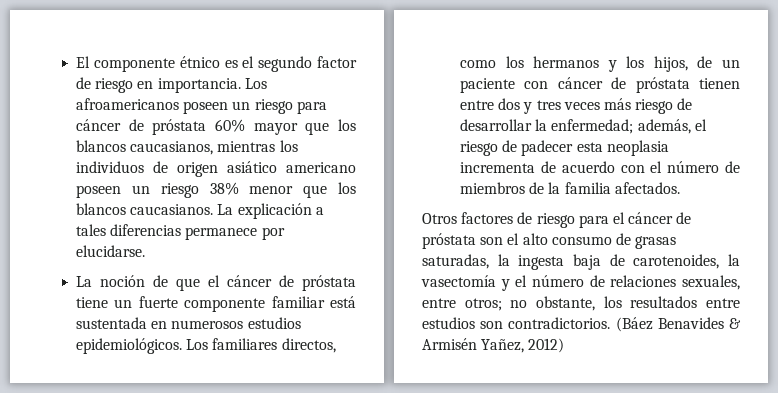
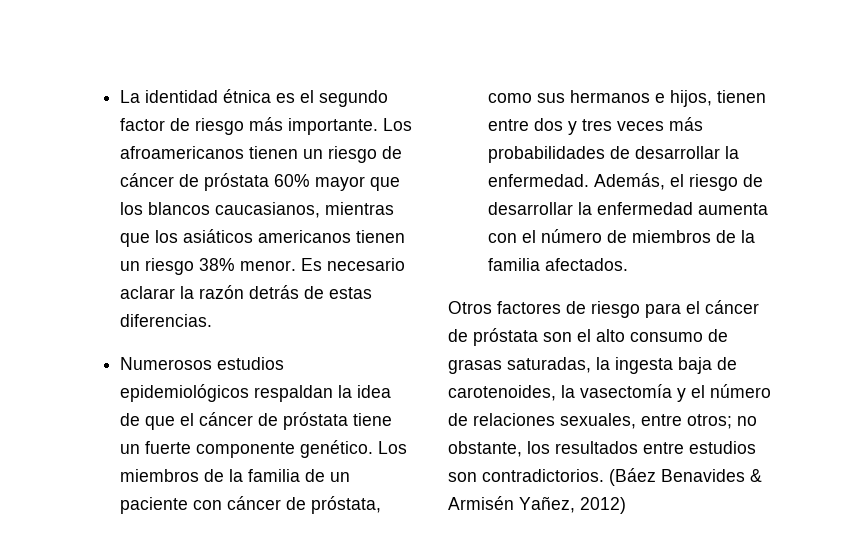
[76,56,220,72] El componente étnico -> [120,89,272,103] La identidad étnica
[137,78,241,93] en importancia. -> [249,117,379,135] más importante.
[183,99,327,114] poseen un riesgo para -> [249,146,403,163] tienen un riesgo de
[279,140,298,152] [76,161,356,177] [76,182,356,198] [76,203,324,219] [76,224,285,240] [76,245,146,257] [76,275,146,287] los individuos de origen asiático americano poseen un riesgo 38% menor que los blancos caucasianos. La explicación a tales diferencias permanece por elucidarse. // La noción -> [120,229,406,247] [120,258,406,275] [120,285,373,299] [120,314,213,327] [120,357,285,370] [120,384,392,402] que los asiáticos americanos tienen un riesgo 38% menor. Es necesario aclarar la razón detrás de estas diferencias. // Numerosos estudios epidemiológicos respaldan la idea
[271,296,356,308] [76,317,301,329] [76,338,336,354] [460,56,688,72] familiar está sustentada en numerosos estudios epidemiológicos. Los familiares directos, como los hermanos y los hijos, -> [300,440,408,458] [120,469,301,482] genético. Los miembros de la familia
[635,77,690,93] próstata -> [311,496,382,514] [488,90,713,107] próstata, como sus hermanos e hijos,
[635,98,693,114] [460,119,707,134] [460,140,669,156] [460,161,615,173] riesgo de desarrollar la enfermedad; además, el riesgo de padecer esta neoplasia incrementa de acuerdo -> [488,146,740,163] [488,173,764,191] [488,202,769,215] probabilidades de desarrollar la enfermedad. Además, el riesgo de desarrollar la enfermedad aumenta

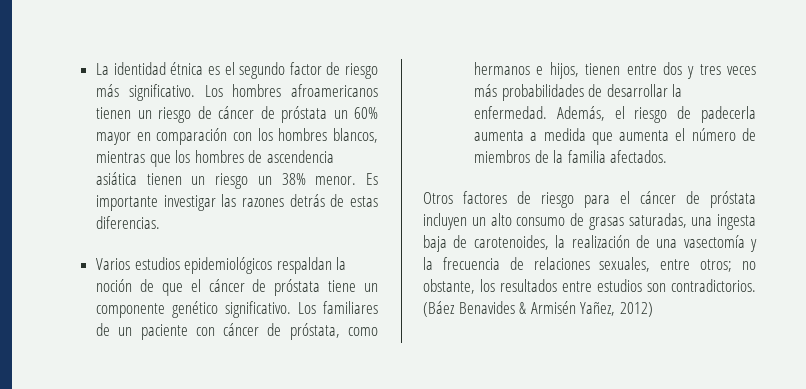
[288,118,413,135] importante. Los -> [128,84,282,101] significativo. Los hombres
(270, 182) none -> [333,110,348,119] un
[370,177,401,191] [120,202,395,218] [120,229,406,247] [120,258,195,275] que los blancos caucasianos, mientras que los asiáticos americanos tienen un riesgo -> [136,128,378,145] [96,150,334,167] [96,172,272,189] en comparación con los hombres blancos, mientras que los hombres de ascendencia asiática tienen un riesgo un
[327,258,406,271] [120,285,245,299] necesario aclarar la razón -> [96,194,285,211] importante investigar las razones
[120,357,213,370] Numerosos -> [96,258,131,270] Varios
[357,385,392,398] idea -> [96,279,133,292] noción
[145,440,408,458] [120,469,301,482] fuerte componente genético. Los miembros de la familia -> [96,301,378,318] componente genético significativo. Los familiares
[537,93,566,103] sus -> (379, 331) none
[488,202,769,215] [488,233,518,243] desarrollar la enfermedad aumenta con -> [701,106,756,123] [474,128,670,145] padecerla aumenta a medida que aumenta
[543,329,591,342] son el -> [423,213,486,230] incluyen un
[596,357,610,370] la -> [691,217,713,226] una
[580,384,771,402] vasectomía y el número -> [571,235,757,252] [423,257,500,270] realización de una vasectomía y la frecuencia

